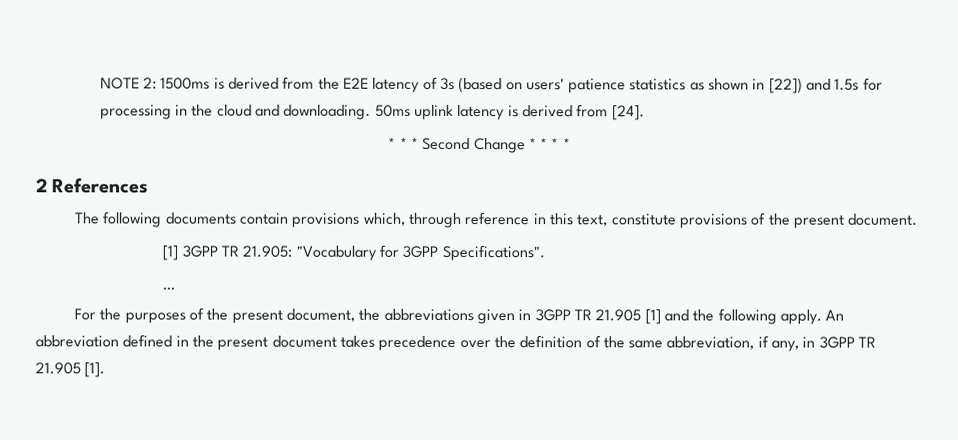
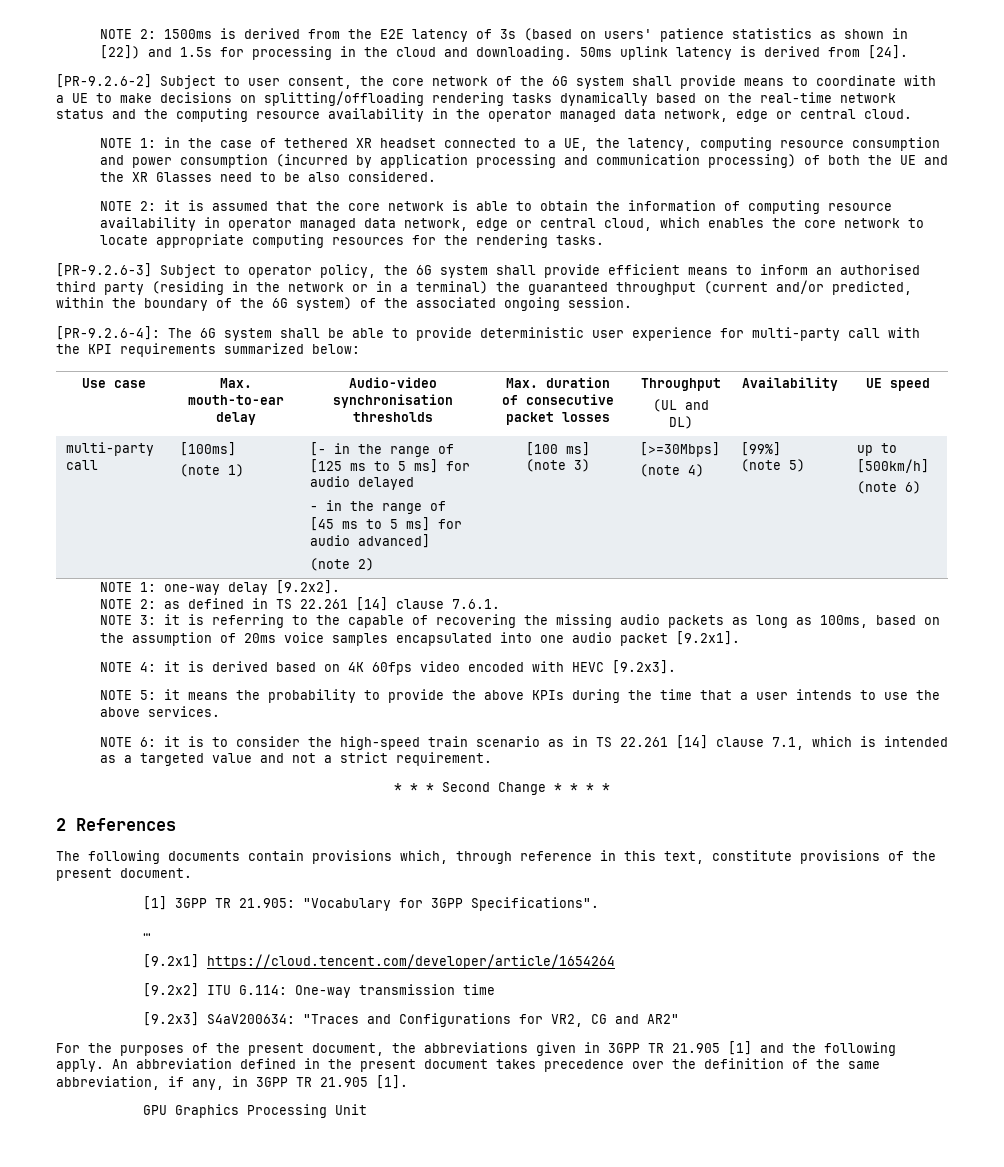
(645, 113) none -> [56,74,936,89] [56,91,896,106] [56,108,912,122] [99,137,940,151] [99,154,948,168] [99,171,436,182] [99,200,892,214] [99,217,924,231] [99,234,604,248] [56,263,920,278] [56,280,912,295] [56,297,632,311] [56,326,920,341] [56,343,360,357] [81,378,146,388] [219,378,252,388] [187,395,284,405] [215,412,256,425] [348,377,437,388] [332,394,453,408] [352,412,433,422] [505,377,610,388] [501,394,614,405] [505,412,610,425] [641,378,721,391] [653,399,709,412] [669,416,693,429] [741,377,838,391] [865,378,930,391] [65,442,154,456] [65,460,98,470] [179,442,236,456] [179,464,244,477] [309,442,454,457] [309,459,470,473] [309,476,414,490] [309,500,446,514] [309,517,462,531] [309,534,430,548] [309,558,374,571] [525,442,590,456] [525,459,590,472] [639,442,720,457] [639,464,704,477] [740,442,781,456] [740,459,805,472] [856,443,897,456] [856,459,929,473] [856,481,921,494] [99,580,340,595] [99,597,500,611] [99,614,940,628] [99,631,740,646] [99,660,676,675] [99,689,940,703] [99,706,220,717] [99,735,948,750] [99,752,492,766] // [PR-9.2.6-2] Subject to user consent, the core network of the 6G system shall provide means to coordinate with a UE to make decisions on splitting/offloading rendering tasks dynamically based on the real-time network status and the computing resource availability in the operator managed data network, edge or central cloud. // NOTE 1: in the case of tethered XR headset connected to a UE, the latency, computing resource consumption and power consumption (incurred by application processing and communication processing) of both the UE and the XR Glasses need to be also considered. // NOTE 2: it is assumed that the core network is able to obtain the information of computing resource availability in operator managed data network, edge or central cloud, which enables the core network to locate appropriate computing resources for the rendering tasks. // [PR-9.2.6-3] Subject to operator policy, the 6G system shall provide efficient means to inform an authorised third party (residing in the network or in a terminal) the guaranteed throughput (current and/or predicted, within the boundary of the 6G system) of the associated ongoing session. // [PR-9.2.6-4]: The 6G system shall be able to provide deterministic user experience for multi-party call with the KPI requirements summarized below: // Use case | Max. mouth-to-ear delay | Audio-video synchronisation thresholds | Max. duration of consecutive packet losses | Throughput // (UL and DL) | Availability | UE speed // multi-party call | [100ms] // (note 1) | [- in the range of [125 ms to 5 ms] for audio delayed // - in the range of [45 ms to 5 ms] for audio advanced] // (note 2) | [100 ms] // (note 3) | [>=30Mbps] // (note 4) | [99%] // (note 5) | up to [500km/h] // (note 6) // NOTE 1: one-way delay [9.2x2]. // NOTE 2: as defined in TS 22.261 [14] clause 7.6.1. // NOTE 3: it is referring to the capable of recovering the missing audio packets as long as 100ms, based on the assumption of 20ms voice samples encapsulated into one audio packet [9.2x1]. // NOTE 4: it is derived based on 4K 60fps video encoded with HEVC [9.2x3]. // NOTE 5: it means the probability to provide the above KPIs during the time that a user intends to use the above services. // NOTE 6: it is to consider the high-speed train scenario as in TS 22.261 [14] clause 7.1, which is intended as a targeted value and not a strict requirement.
(176, 289) none -> [143,954,616,969] [143,983,496,998] [143,1012,680,1027] // [9.2x1] https://cloud.tencent.com/developer/article/1654264 // [9.2x2] ITU G.114: One-way transmission time // [9.2x3] S4aV200634: "Traces and Configurations for VR2, CG and AR2"
(106, 370) none -> [143,1104,368,1118] // GPU Graphics Processing Unit

